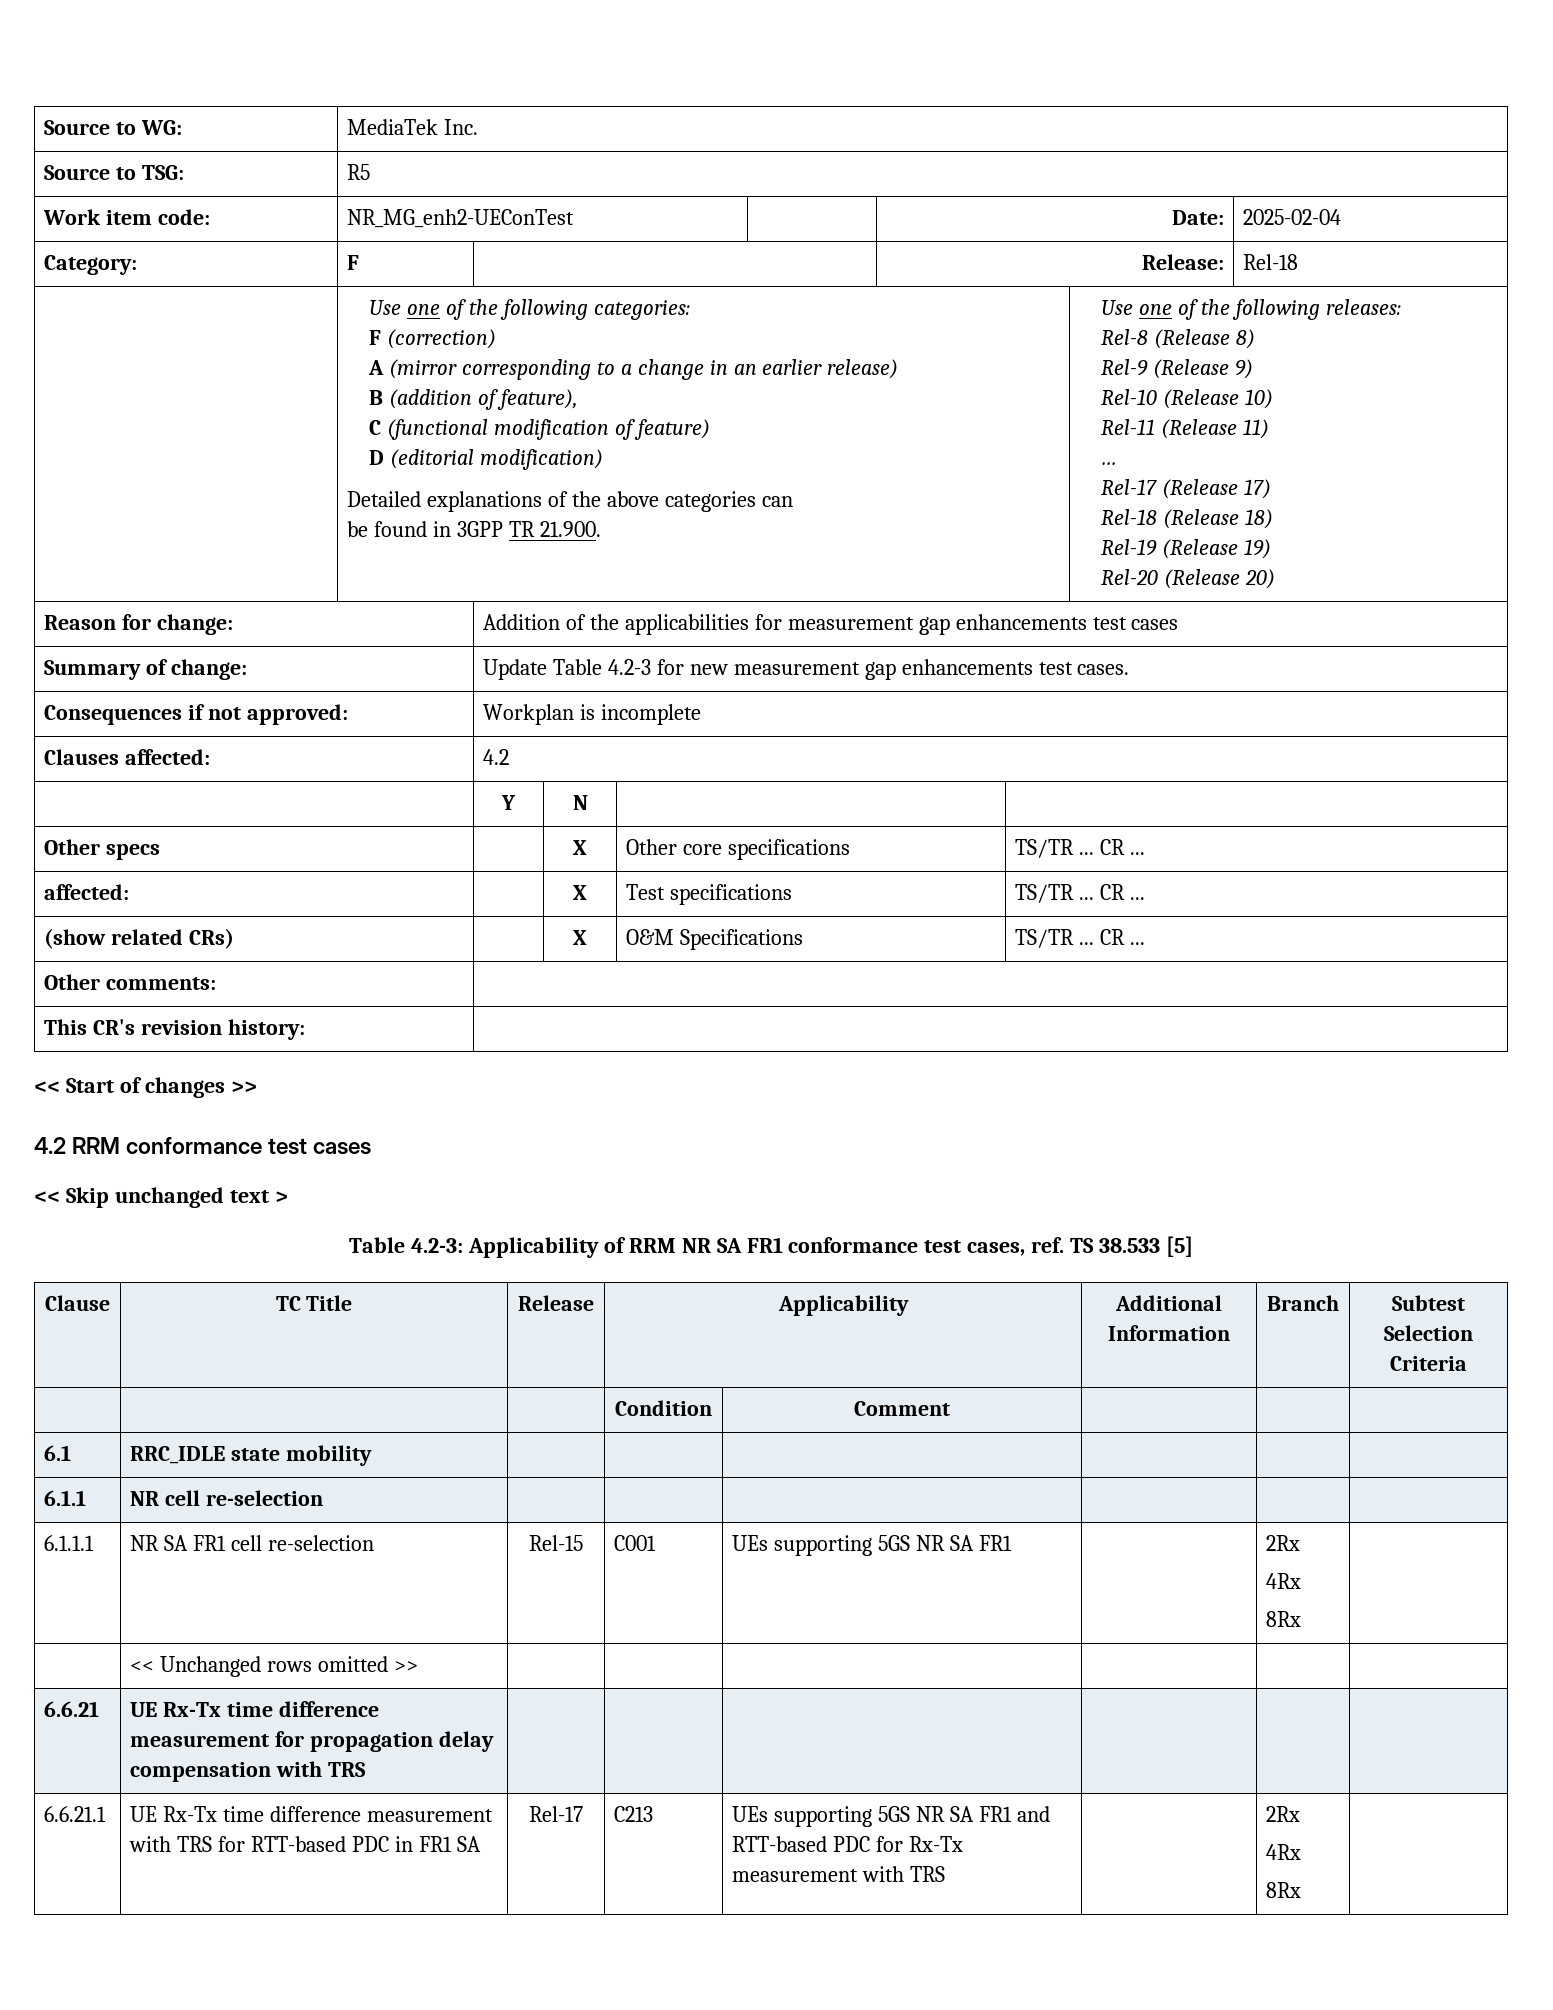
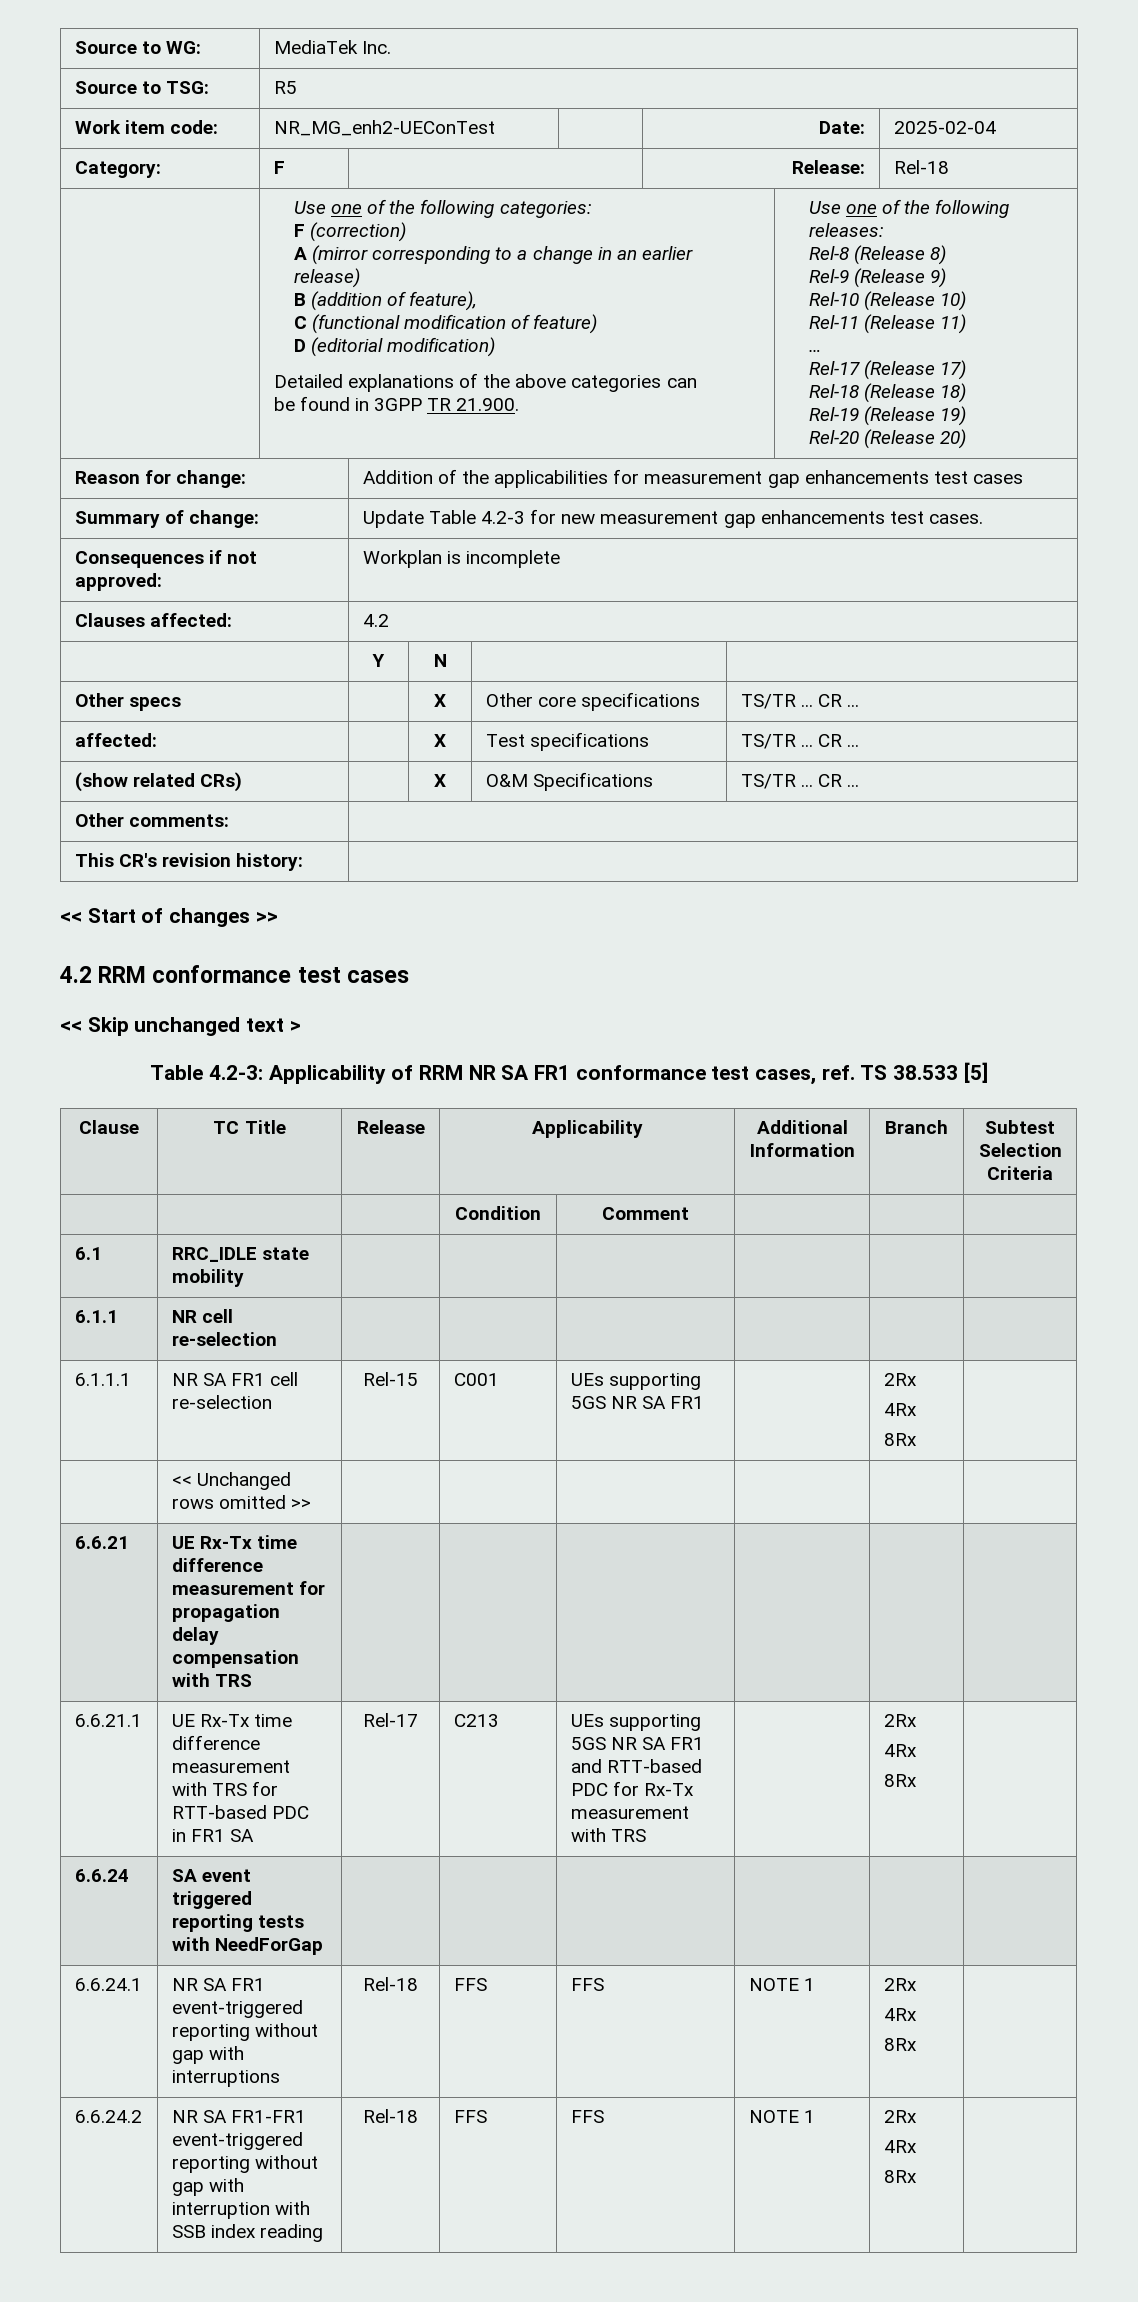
(1302, 1890) none -> [74,1869,129,1882] [171,1869,251,1882] [171,1891,252,1909] [171,1914,304,1932] [171,1937,323,1955] [74,1978,142,1991] [171,1978,266,1991] [171,2000,303,2018] [171,2023,318,2041] [171,2046,244,2064] [171,2070,280,2087] [363,1977,418,1991] [453,1978,487,1991] [570,1978,604,1991] [748,1978,815,1991] [883,1978,917,1991] [883,2008,917,2021] [883,2038,917,2051] [74,2110,142,2123] [171,2110,307,2123] [171,2132,303,2150] [171,2155,318,2173] [171,2178,244,2196] [171,2201,310,2219] [171,2224,324,2242] [363,2109,418,2123] [453,2110,487,2123] [570,2110,604,2123] [748,2110,815,2123] [883,2110,917,2123] [883,2140,917,2153] [883,2170,917,2183] // 6.6.24 | SA event triggered reporting tests with NeedForGap | | | | | | // 6.6.24.1 | NR SA FR1 event-triggered reporting without gap with interruptions | Rel-18 | FFS | FFS | NOTE 1 | 2Rx // 4Rx // 8Rx | // 6.6.24.2 | NR SA FR1-FR1 event-triggered reporting without gap with interruption with SSB index reading | Rel-18 | FFS | FFS | NOTE 1 | 2Rx // 4Rx // 8Rx |

